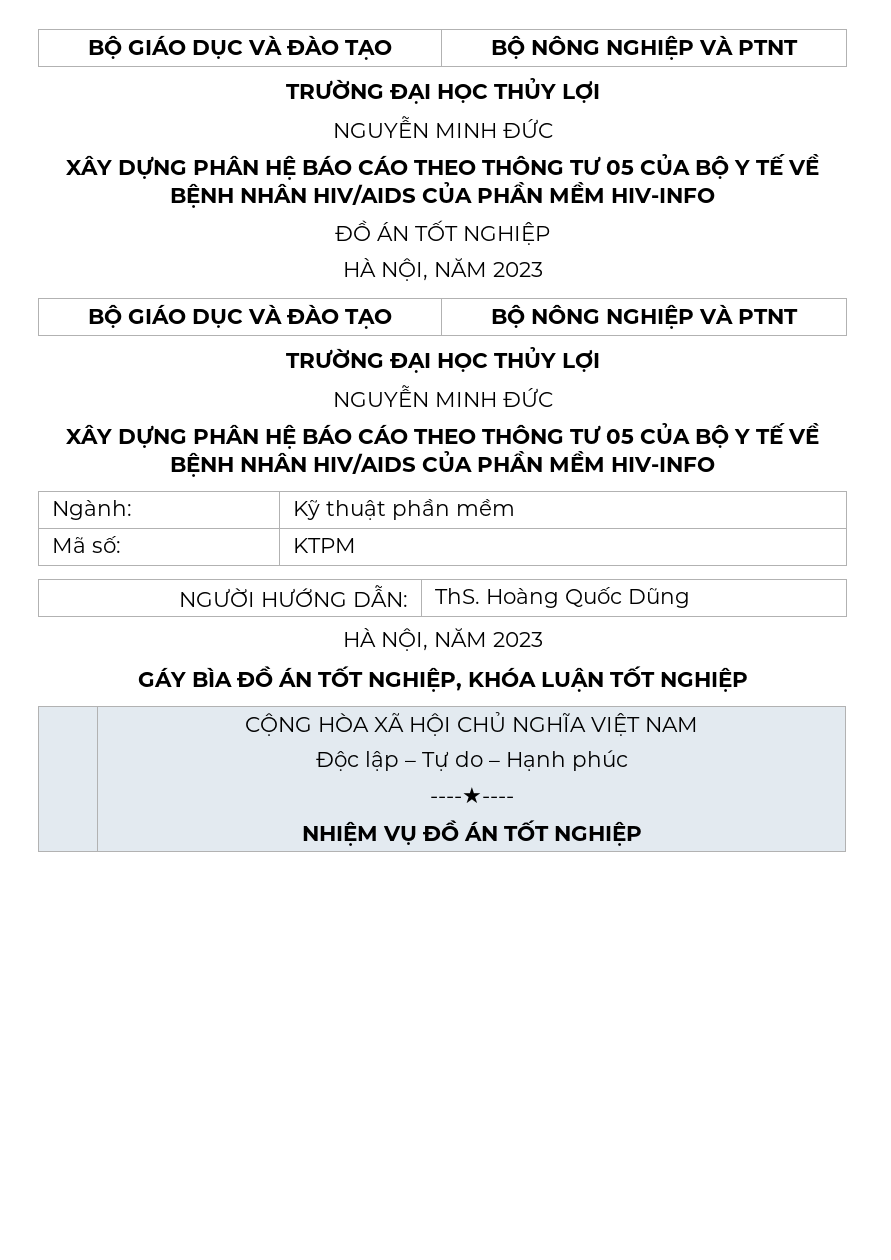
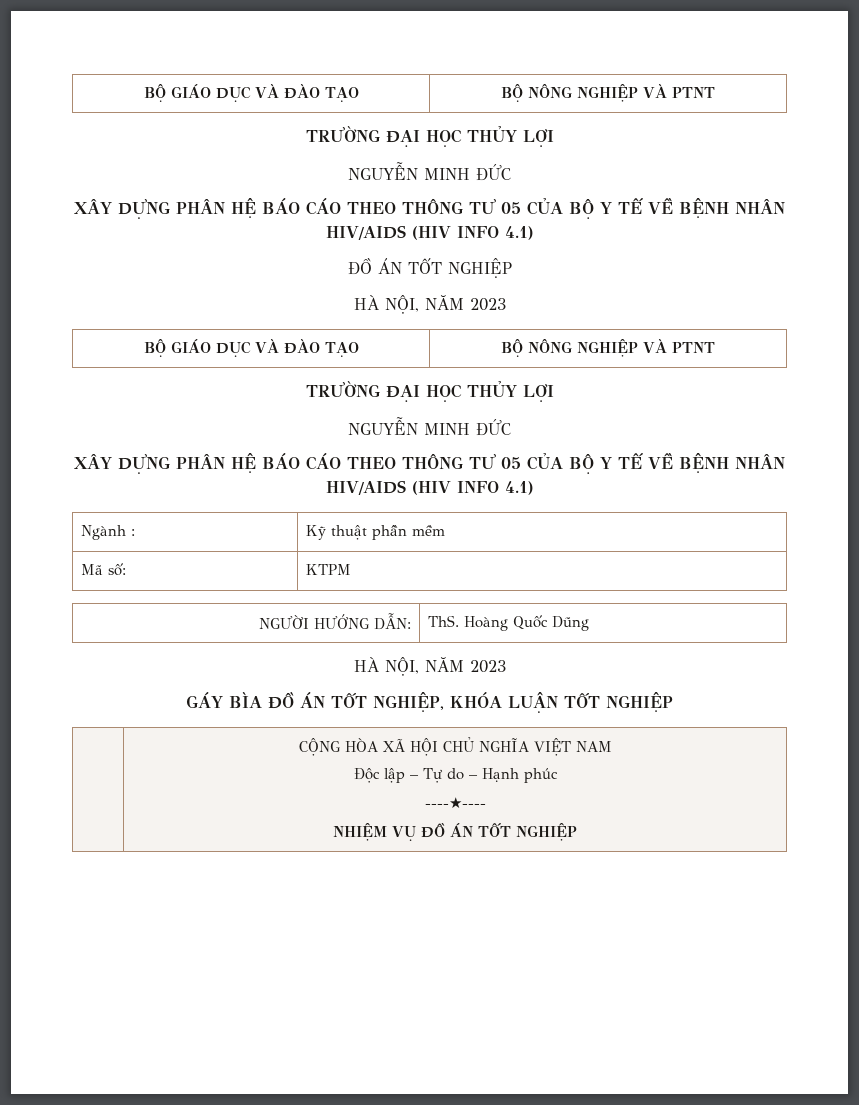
[422,182,715,203] CỦA PHẦN MỀM HIV-INFO -> [411,226,534,240] (HIV INFO 4.1)
[422,451,715,472] [52,500,133,520] CỦA PHẦN MỀM HIV-INFO // Ngành: -> [411,481,534,495] [80,525,135,540] (HIV INFO 4.1) // Ngành :

